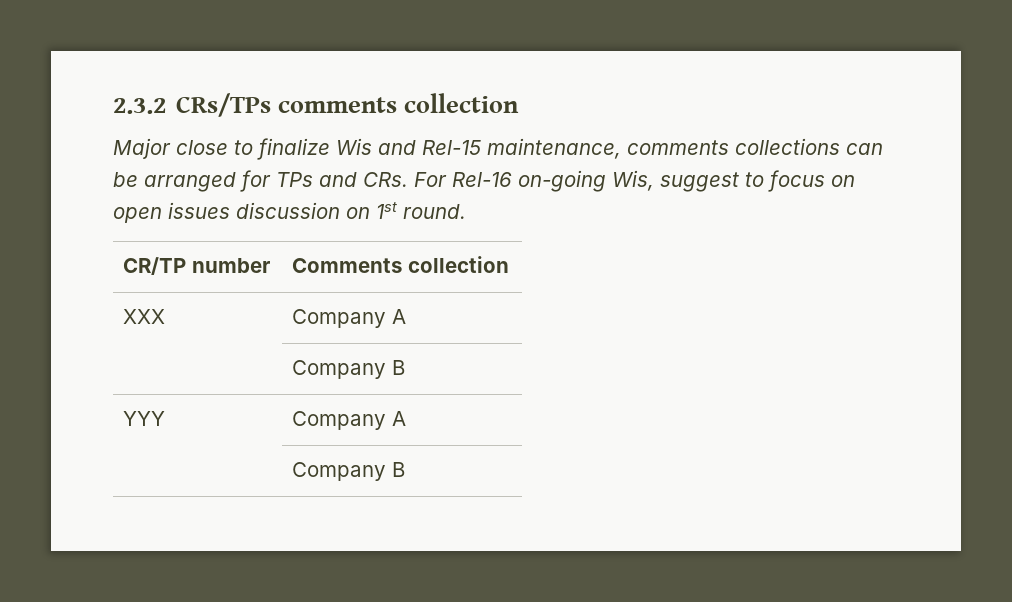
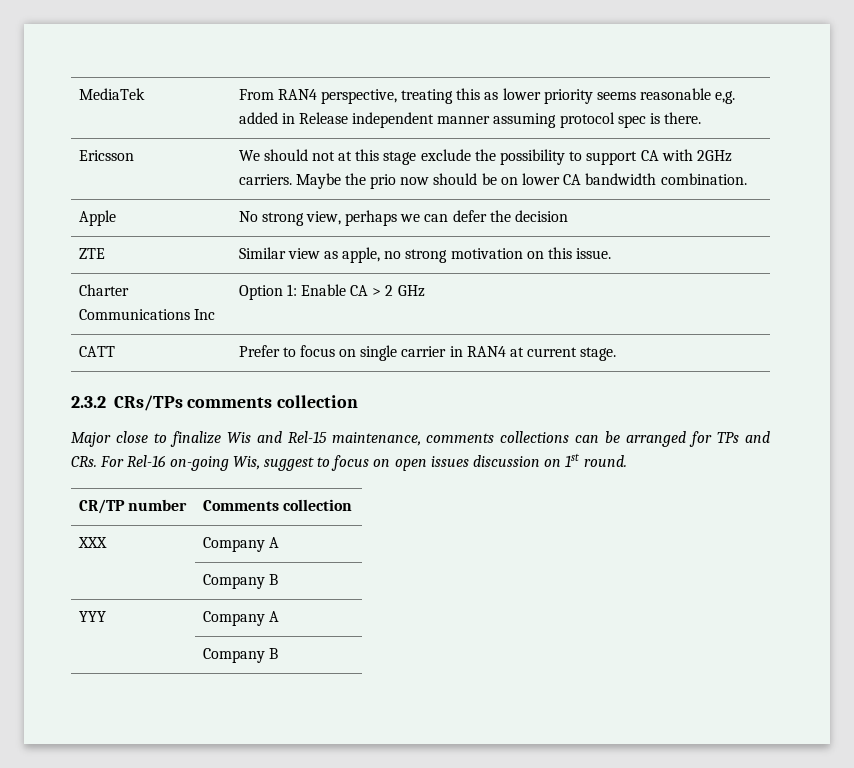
(113, 106) none -> [78,88,145,100] [238,88,736,104] [238,112,702,128] [78,150,134,161] [238,149,732,165] [238,173,747,189] [78,210,116,226] [238,210,568,226] [78,248,105,259] [238,247,612,263] [78,284,129,296] [78,309,215,320] [238,284,425,300] [78,346,115,357] [238,345,617,361] MediaTek | From RAN4 perspective, treating this as lower priority seems reasonable e,g. added in Release independent manner assuming protocol spec is there. // Ericsson | We should not at this stage exclude the possibility to support CA with 2GHz carriers. Maybe the prio now should be on lower CA bandwidth combination. // Apple | No strong view, perhaps we can defer the decision // ZTE | Similar view as apple, no strong motivation on this issue. // Charter Communications Inc | Option 1: Enable CA > 2 GHz // CATT | Prefer to focus on single carrier in RAN4 at current stage. //

